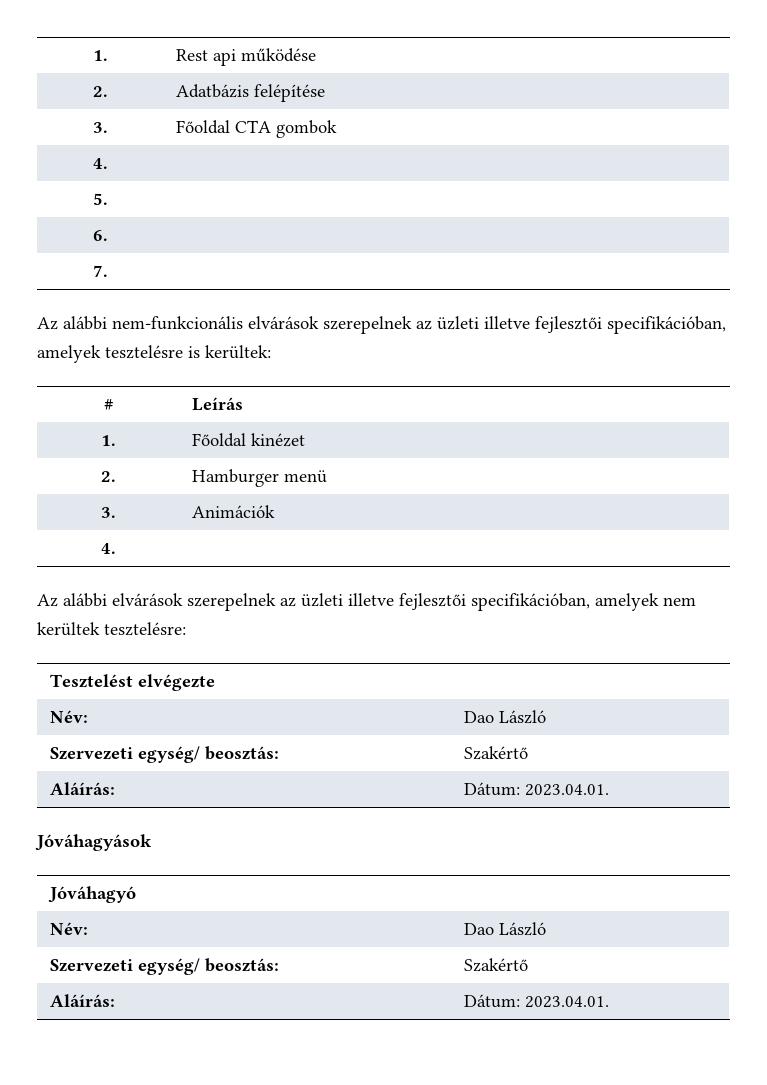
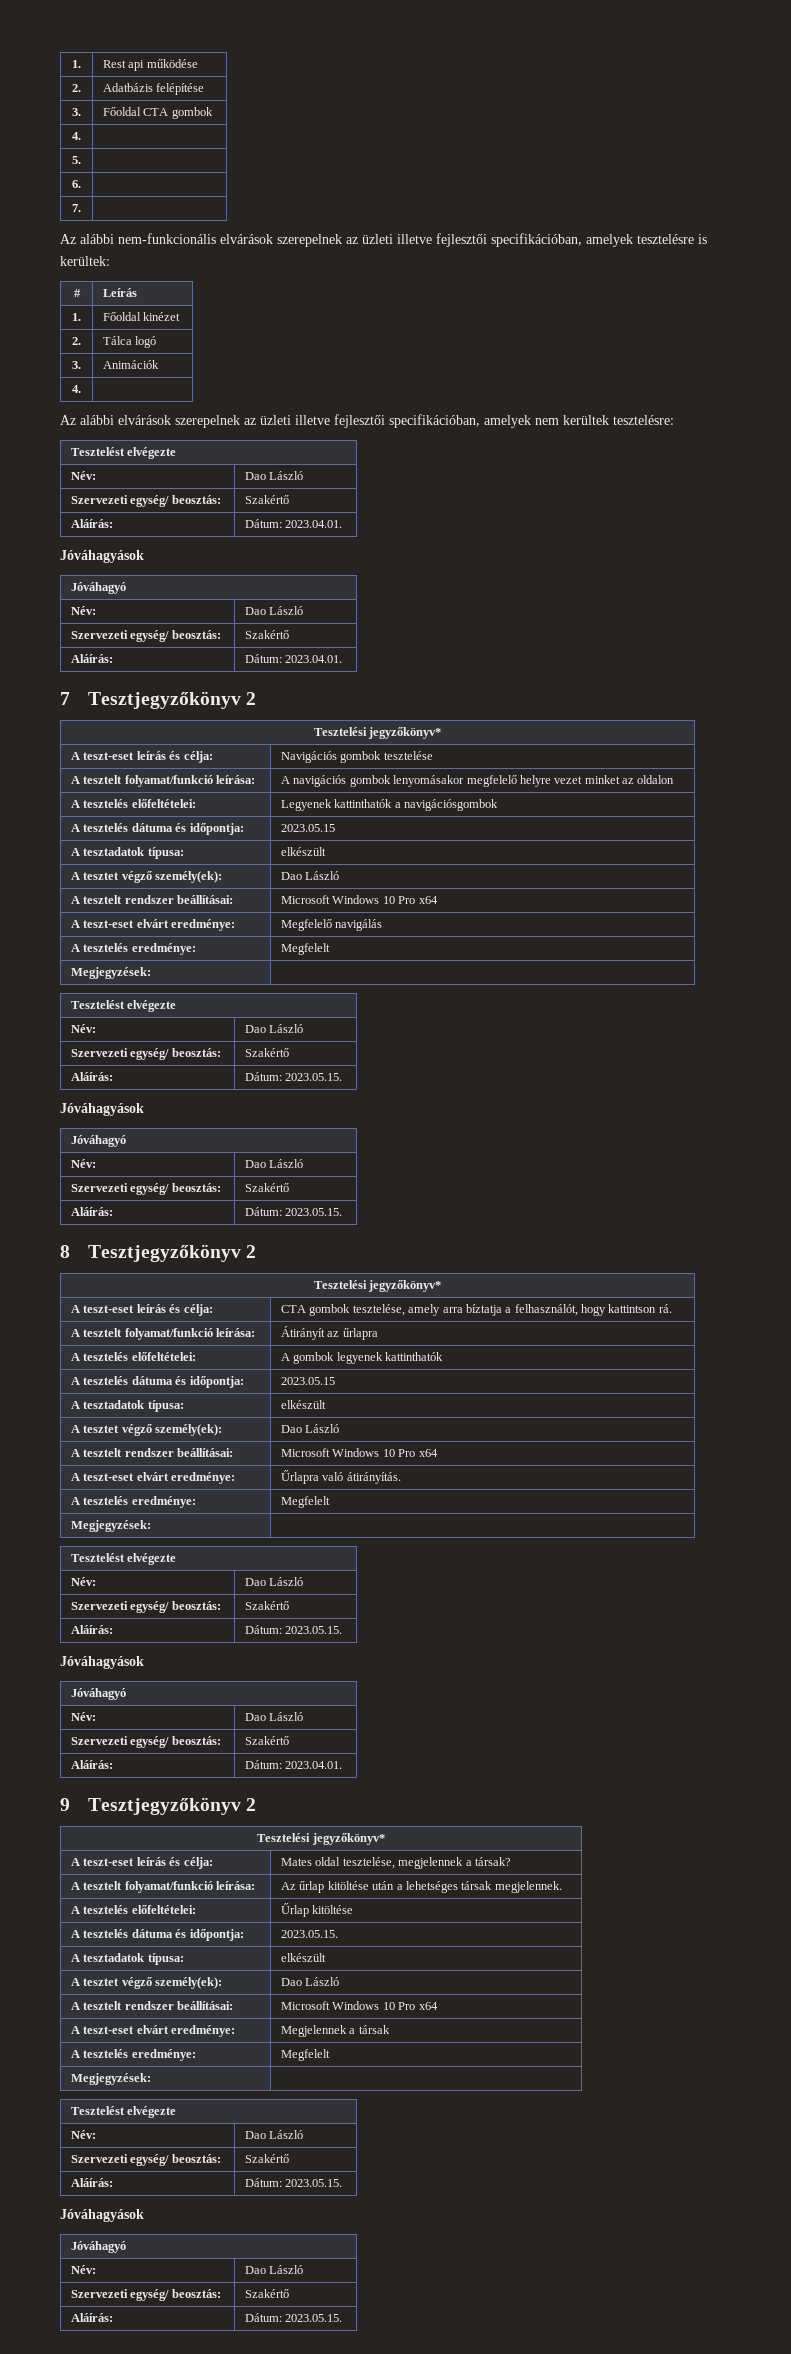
[192,469,328,487] Hamburger menü -> [103,336,157,348] Tálca logó
(610, 1002) none -> [60,691,256,709] [313,726,442,739] [71,751,213,763] [281,751,433,763] [71,775,256,787] [281,775,675,787] [71,798,196,808] [281,799,499,811] [71,822,244,835] [281,824,336,832] [71,847,184,859] [281,847,327,856] [71,870,223,883] [281,871,340,880] [71,895,234,904] [281,895,438,904] [71,919,236,931] [281,919,383,931] [71,943,196,955] [281,943,331,955] [71,967,152,979] [71,1000,177,1012] [71,1024,97,1033] [245,1024,304,1033] [71,1048,221,1060] [245,1048,290,1057] [71,1072,114,1081] [245,1072,343,1081] [60,1103,144,1116] [71,1135,127,1147] [71,1159,97,1168] [245,1159,304,1168] [71,1183,221,1195] [245,1183,290,1192] [71,1207,114,1216] [245,1207,343,1216] [60,1244,256,1262] [313,1279,442,1292] [71,1304,213,1316] [281,1304,672,1316] [71,1328,256,1340] [281,1326,378,1340] [71,1351,196,1361] [281,1352,444,1364] [71,1375,244,1388] [281,1377,336,1385] [71,1400,184,1412] [281,1400,327,1409] [71,1423,223,1436] [281,1424,340,1433] [71,1448,234,1457] [281,1448,438,1457] [71,1472,236,1484] [281,1470,401,1484] [71,1496,196,1508] [281,1496,331,1508] [71,1520,152,1532] [71,1553,177,1565] [71,1577,97,1586] [245,1577,304,1586] [71,1601,221,1613] [245,1601,290,1610] [71,1625,114,1634] [245,1625,343,1634] [60,1656,144,1669] [71,1688,127,1700] [71,1712,97,1721] [245,1712,304,1721] [71,1736,221,1748] [245,1736,290,1745] [71,1760,114,1769] [245,1760,343,1769] [60,1797,256,1815] [257,1832,385,1845] [71,1857,213,1869] [281,1857,511,1869] [71,1881,256,1893] [281,1881,562,1893] [71,1904,196,1914] [281,1903,354,1917] [71,1928,244,1941] [281,1930,339,1938] [71,1953,184,1965] [281,1953,327,1962] [71,1976,223,1989] [281,1977,340,1986] [71,2001,234,2010] [281,2001,438,2010] [71,2025,236,2037] [281,2025,390,2037] [71,2049,196,2061] [281,2049,331,2061] [71,2073,152,2085] [71,2106,177,2118] [71,2130,97,2139] [245,2130,304,2139] [71,2154,221,2166] [245,2154,290,2163] [71,2178,114,2187] [245,2178,343,2187] [60,2209,144,2222] [71,2241,127,2253] [71,2265,97,2274] [245,2265,304,2274] [71,2289,221,2301] [245,2289,290,2298] [71,2313,114,2322] [245,2313,343,2322] // 7 Tesztjegyzőkönyv 2 // Tesztelési jegyzőkönyv* // A teszt-eset leírás és célja: | Navigációs gombok tesztelése // A tesztelt folyamat/funkció leírása: | A navigációs gombok lenyomásakor megfelelő helyre vezet minket az oldalon // A tesztelés előfeltételei: | Legyenek kattinthatók a navigációsgombok // A tesztelés dátuma és időpontja: | 2023.05.15 // A tesztadatok típusa: | elkészült // A tesztet végző személy(ek): | Dao László // A tesztelt rendszer beállításai: | Microsoft Windows 10 Pro x64 // A teszt-eset elvárt eredménye: | Megfelelő navigálás // A tesztelés eredménye: | Megfelelt // Megjegyzések: | // Tesztelést elvégezte // Név: | Dao László // Szervezeti egység/ beosztás: | Szakértő // Aláírás: | Dátum: 2023.05.15. // Jóváhagyások // Jóváhagyó // Név: | Dao László // Szervezeti egység/ beosztás: | Szakértő // Aláírás: | Dátum: 2023.05.15. // 8 Tesztjegyzőkönyv 2 // Tesztelési jegyzőkönyv* // A teszt-eset leírás és célja: | CTA gombok tesztelése, amely arra bíztatja a felhasználót, hogy kattintson rá. // A tesztelt folyamat/funkció leírása: | Átirányít az űrlapra // A tesztelés előfeltételei: | A gombok legyenek kattinthatók // A tesztelés dátuma és időpontja: | 2023.05.15 // A tesztadatok típusa: | elkészült // A tesztet végző személy(ek): | Dao László // A tesztelt rendszer beállításai: | Microsoft Windows 10 Pro x64 // A teszt-eset elvárt eredménye: | Űrlapra való átirányítás. // A tesztelés eredménye: | Megfelelt // Megjegyzések: | // Tesztelést elvégezte // Név: | Dao László // Szervezeti egység/ beosztás: | Szakértő // Aláírás: | Dátum: 2023.05.15. // Jóváhagyások // Jóváhagyó // Név: | Dao László // Szervezeti egység/ beosztás: | Szakértő // Aláírás: | Dátum: 2023.04.01. // 9 Tesztjegyzőkönyv 2 // Tesztelési jegyzőkönyv* // A teszt-eset leírás és célja: | Mates oldal tesztelése, megjelennek a társak? // A tesztelt folyamat/funkció leírása: | Az űrlap kitöltése után a lehetséges társak megjelennek. // A tesztelés előfeltételei: | Űrlap kitöltése // A tesztelés dátuma és időpontja: | 2023.05.15. // A tesztadatok típusa: | elkészült // A tesztet végző személy(ek): | Dao László // A tesztelt rendszer beállításai: | Microsoft Windows 10 Pro x64 // A teszt-eset elvárt eredménye: | Megjelennek a társak // A tesztelés eredménye: | Megfelelt // Megjegyzések: | // Tesztelést elvégezte // Név: | Dao László // Szervezeti egység/ beosztás: | Szakértő // Aláírás: | Dátum: 2023.05.15. // Jóváhagyások // Jóváhagyó // Név: | Dao László // Szervezeti egység/ beosztás: | Szakértő // Aláírás: | Dátum: 2023.05.15.

